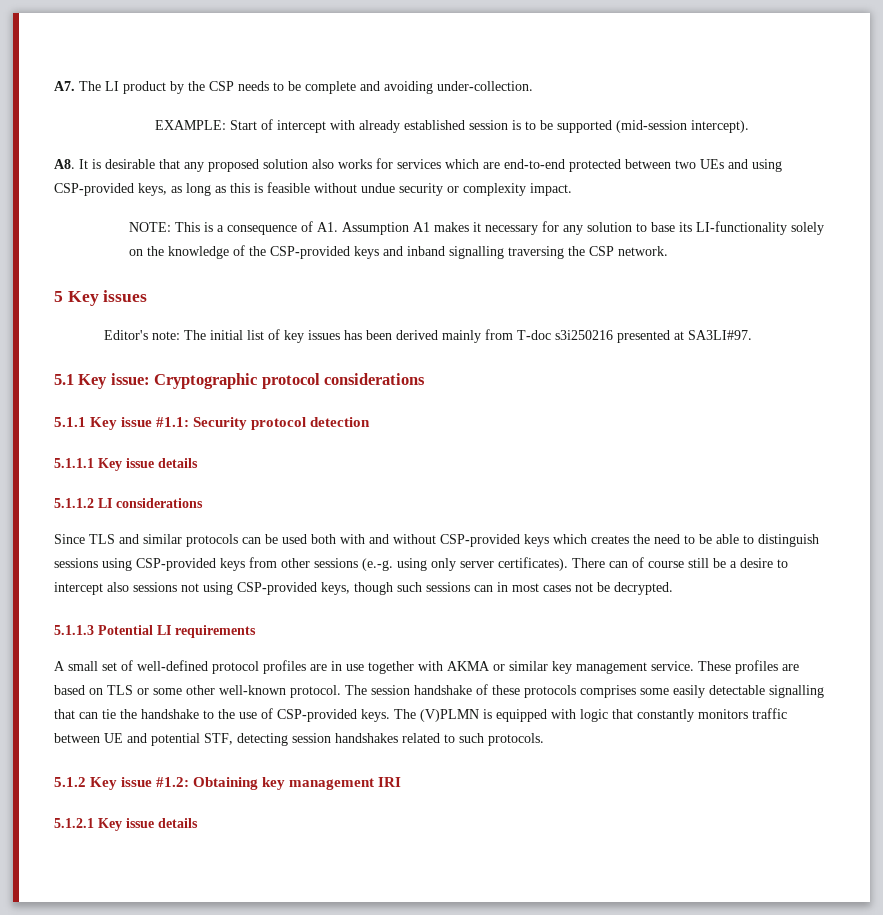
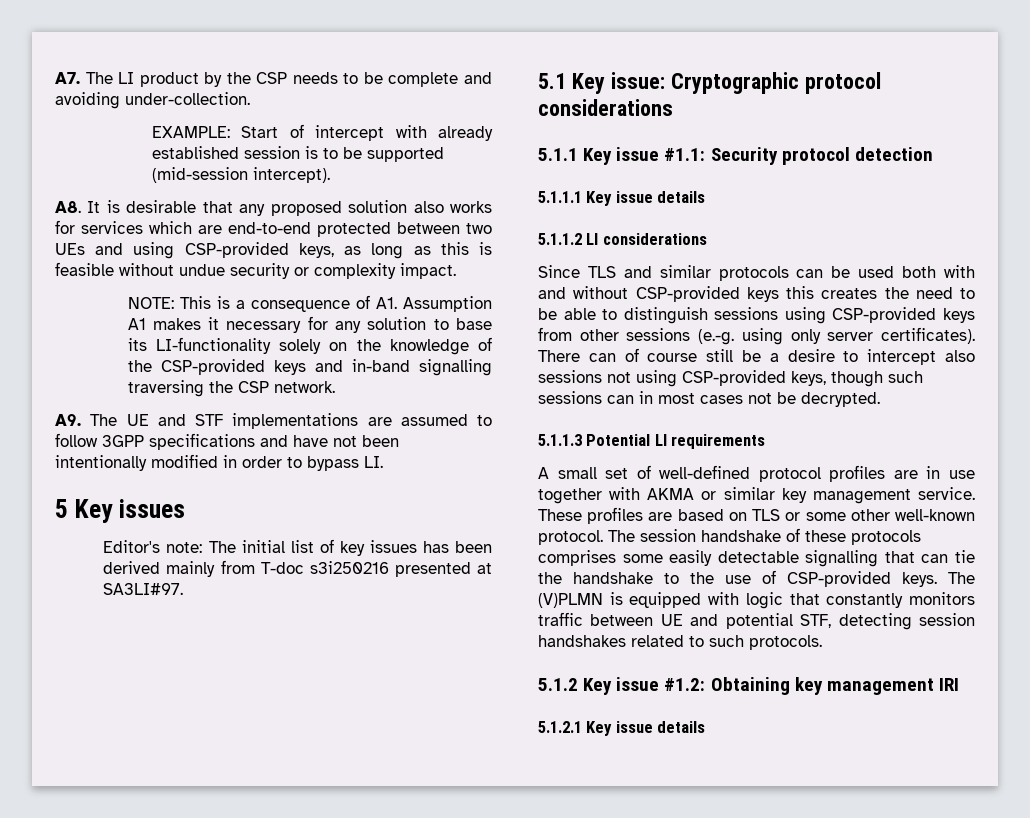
[407,246,446,256] inband -> [351,359,410,372] in-band
(669, 251) none -> [55,413,492,429] [55,433,399,450] [55,454,383,471] // A9. The UE and STF implementations are assumed to follow 3GPP specifications and have not been intentionally modified in order to bypass LI.
[553,534,587,544] which -> [786,286,814,299] this

